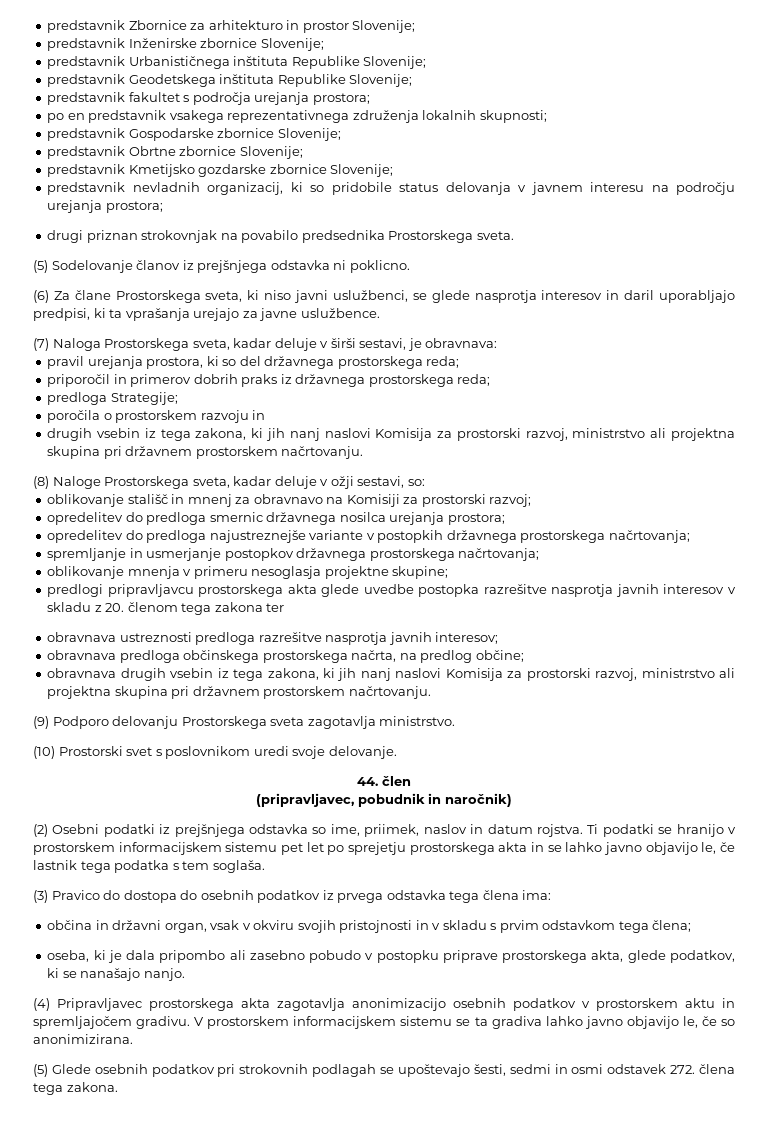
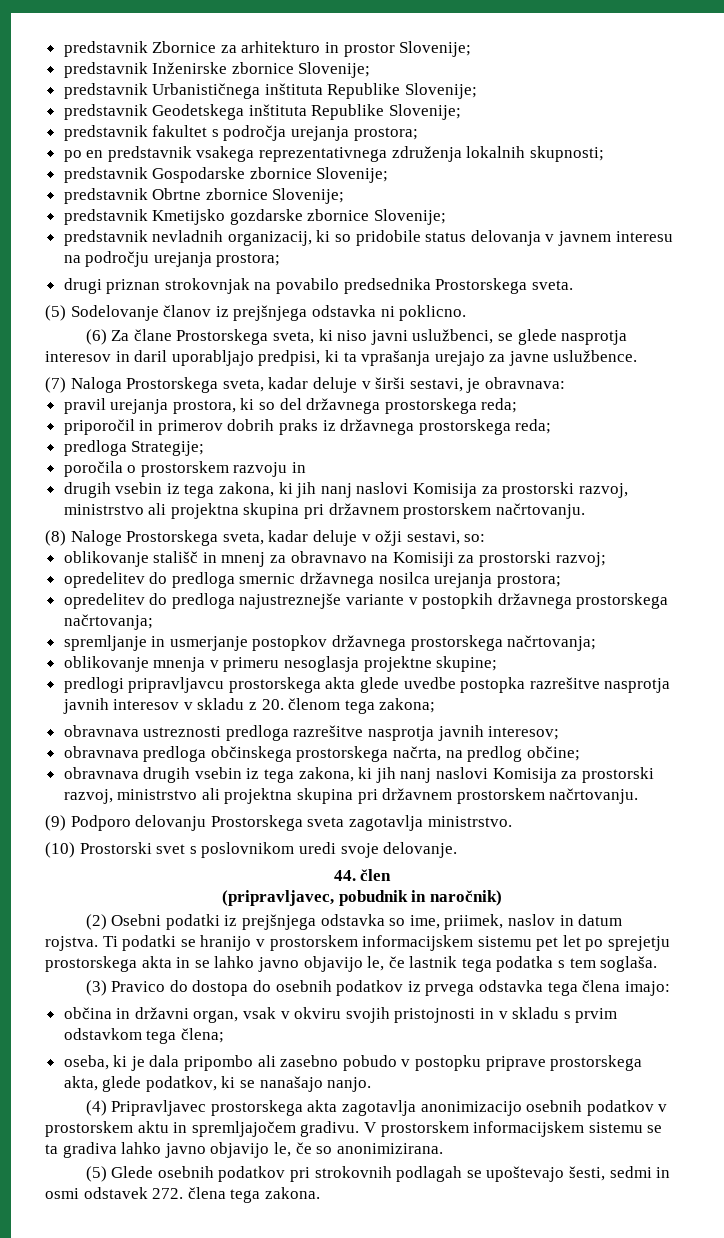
[214,602,285,612] zakona ter -> [379,698,436,713] zakona;
[522,890,552,900] ima: -> [624,981,670,996] imajo:

